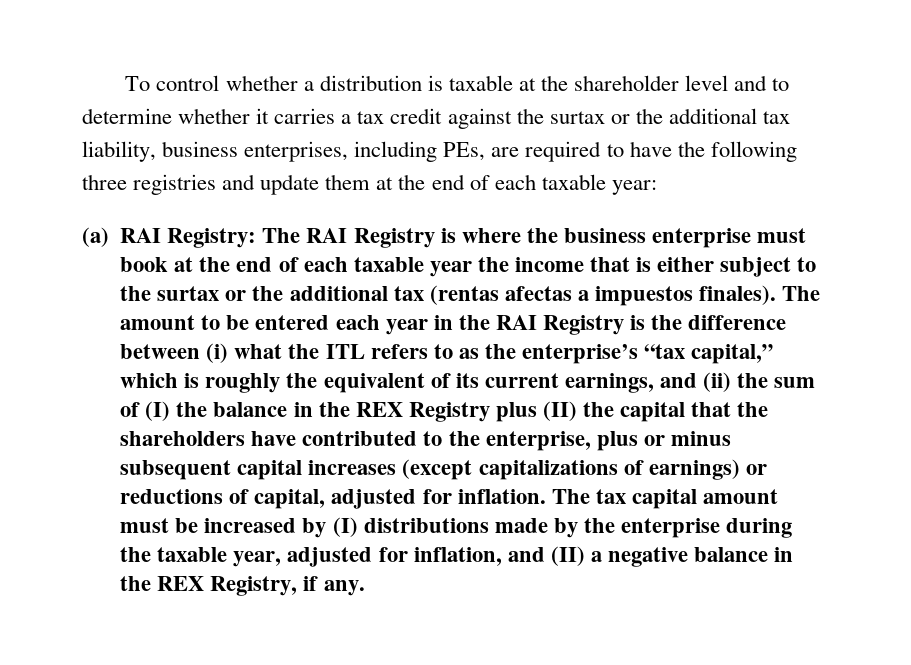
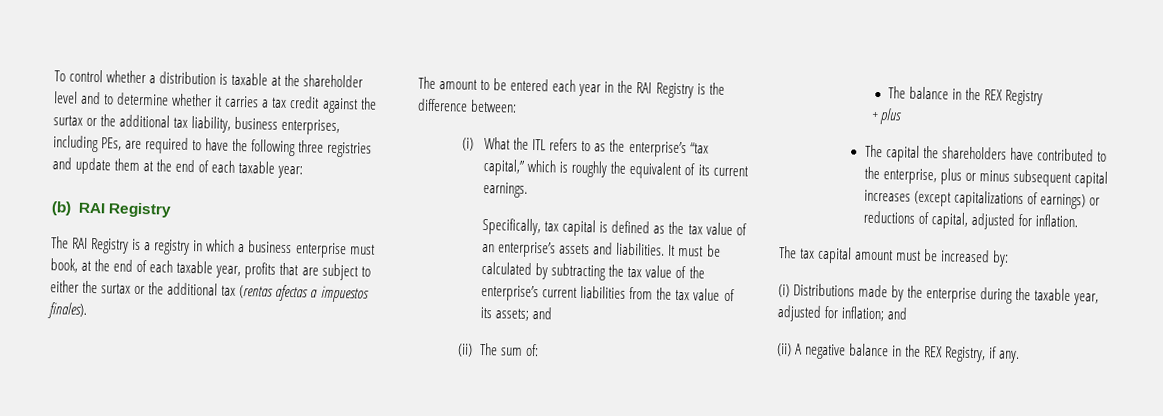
[82,227,257,248] (a) RAI Registry: -> [51,201,172,218] (b) RAI Registry //
[461,228,558,243] where the -> [144,239,246,256] a registry in which a
[120,257,715,277] book at the end of each taxable year the income that is either -> [50,258,319,279] book, at the end of each taxable year, profits that are
(817, 264) none -> [50,280,79,293] either
(776, 295) none -> (87, 310) //
[120,343,283,363] between (i) what -> [470,99,518,113] [461,137,512,151] between: // (i) What
[564,372,816,393] [120,401,208,421] earnings, and (ii) the sum of (I) the -> [483,181,529,198] [482,217,747,237] [482,241,721,258] [481,261,705,281] [481,284,735,302] [480,306,553,321] [456,342,540,357] [888,86,907,99] earnings. // Specifically, tax capital is defined as the tax value of an enterprise’s assets and liabilities. It must be calculated by subtracting the tax value of the enterprise’s current liabilities from the tax value of its assets; and // (ii) The sum of: // The
[495,401,732,422] plus (II) the capital that -> [870,108,902,125] [864,144,920,162] // + plus // The capital
(546, 496) none -> (1078, 221) //
[302,517,489,538] by (I) distributions -> [992,250,1010,267] [778,283,856,298] by: // (i) Distributions
[413,546,602,566] inflation, and (II) a -> [841,306,909,322] [777,343,803,357] inflation; and // (ii) A

